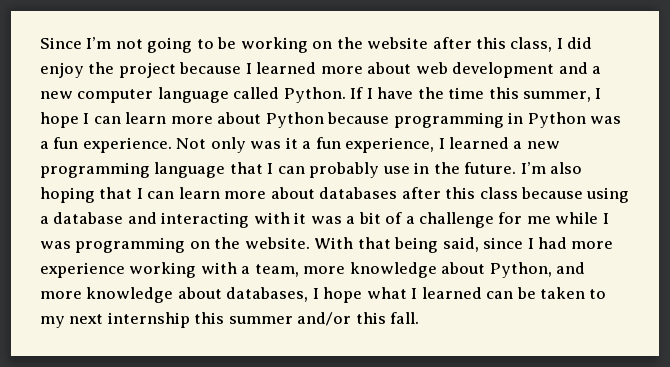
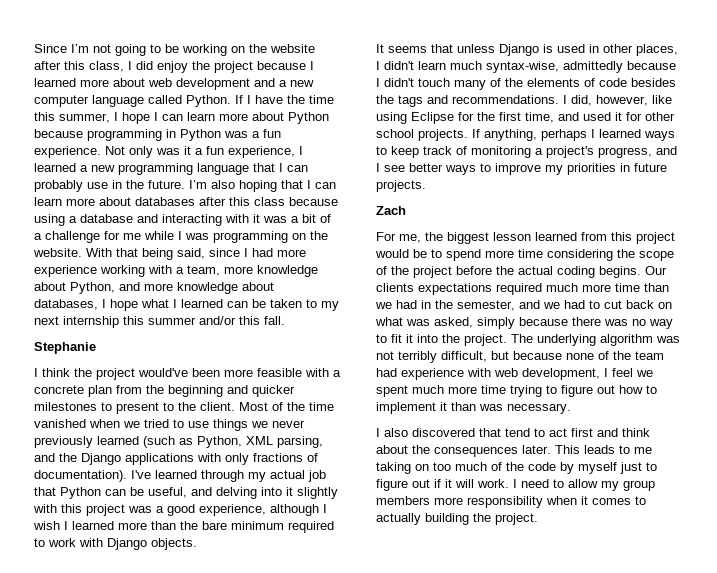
(420, 318) none -> [34,342,96,354] [34,368,341,380] [34,385,295,397] [34,402,334,414] [34,419,305,431] [34,436,323,448] [34,453,318,465] [34,470,326,482] [34,487,338,499] [33,504,327,516] [33,521,334,533] [34,538,197,550] [376,44,678,56] [376,61,676,73] [376,78,676,90] [376,95,672,107] [376,112,675,124] [376,129,675,141] [376,146,677,158] [376,163,667,175] [376,180,426,192] [376,206,406,215] [376,232,675,244] [375,249,674,261] [376,266,667,278] [376,283,669,295] [375,300,672,311] [375,317,673,329] [376,334,680,346] [376,351,664,363] [376,368,653,380] [376,385,657,397] [376,402,571,414] [376,428,650,437] [376,445,652,457] [376,462,657,474] [376,479,655,491] [376,496,646,508] [376,513,538,525] // Stephanie // I think the project would've been more feasible with a concrete plan from the beginning and quicker milestones to present to the client. Most of the time vanished when we tried to use things we never previously learned (such as Python, XML parsing, and the Django applications with only fractions of documentation). I've learned through my actual job that Python can be useful, and delving into it slightly with this project was a good experience, although I wish I learned more than the bare minimum required to work with Django objects. // It seems that unless Django is used in other places, I didn't learn much syntax-wise, admittedly because I didn't touch many of the elements of code besides the tags and recommendations. I did, however, like using Eclipse for the first time, and used it for other school projects. If anything, perhaps I learned ways to keep track of monitoring a project's progress, and I see better ways to improve my priorities in future projects. // Zach // For me, the biggest lesson learned from this project would be to spend more time considering the scope of the project before the actual coding begins. Our clients expectations required much more time than we had in the semester, and we had to cut back on what was asked, simply because there was no way to fit it into the project. The underlying algorithm was not terribly difficult, but because none of the team had experience with web development, I feel we spent much more time trying to figure out how to implement it than was necessary. // I also discovered that tend to act first and think about the consequences later. This leads to me taking on too much of the code by myself just to figure out if it will work. I need to allow my group members more responsibility when it comes to actually building the project.

